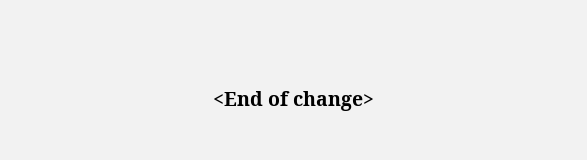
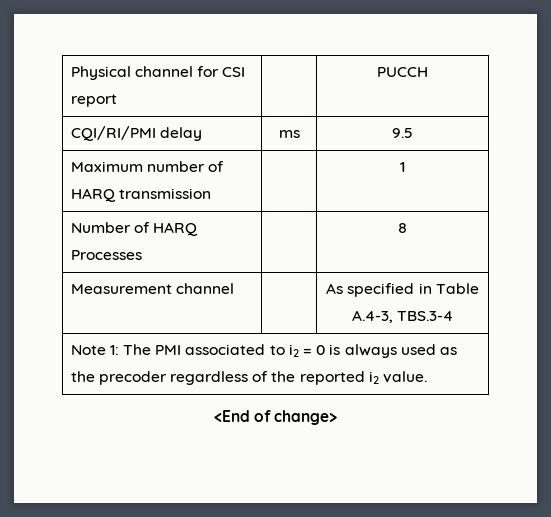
(212, 98) none -> [70,66,246,80] [70,94,117,107] [377,67,428,77] [70,126,202,141] [278,130,300,138] [392,128,413,138] [70,161,225,172] [70,188,211,202] [400,162,405,172] [70,222,199,236] [70,250,142,260] [398,223,407,233] [70,283,234,294] [326,283,479,297] [351,310,454,323] [70,344,457,358] [70,371,428,385] Physical channel for CSI report | | PUCCH // CQI/RI/PMI delay | ms | 9.5 // Maximum number of HARQ transmission | | 1 // Number of HARQ Processes | | 8 // Measurement channel | | As specified in Table A.4-3, TBS.3-4 // Note 1: The PMI associated to i2 = 0 is always used as the precoder regardless of the reported i2 value. //

